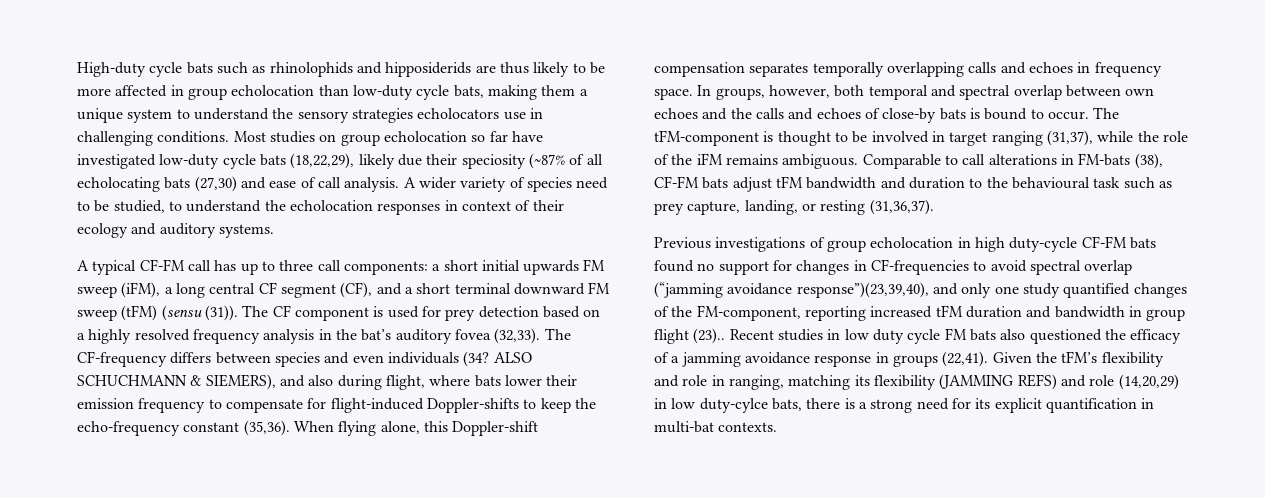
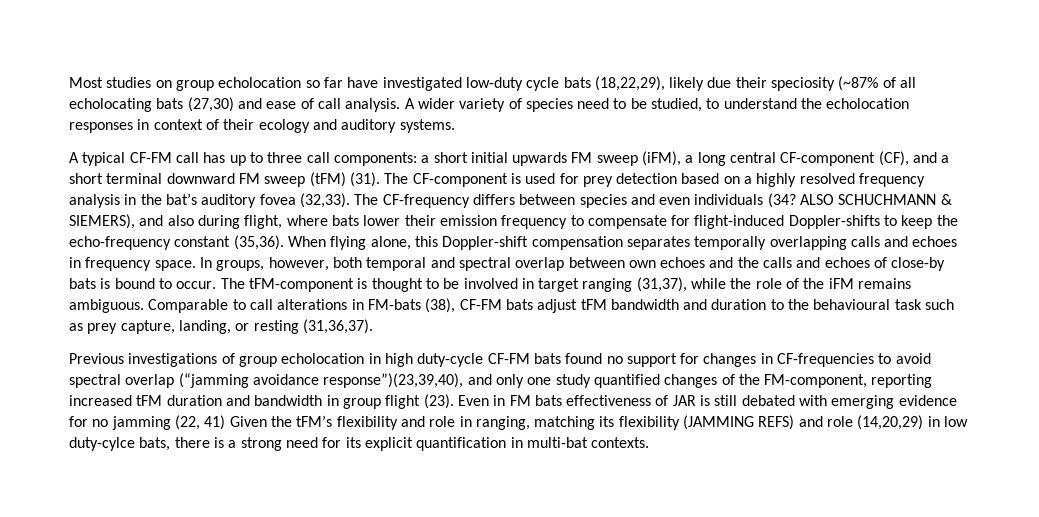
[77,62,605,77] [77,85,588,100] [77,108,543,123] [77,131,230,146] High-duty cycle bats such as rhinolophids and hipposiderids are thus likely to be more affected in group echolocation than low-duty cycle bats, making them a unique system to understand the sensory strategies echolocators use in challenging conditions. -> (69, 82) none
[258,282,336,298] CF segment -> [780,152,876,166] CF-component
[161,305,369,321] (sensu (31)). The CF component -> [349,172,508,187] (31). The CF-component
[693,328,1182,344] [654,351,989,367] (23).. Recent studies in low duty cycle FM bats also questioned the efficacy of a jamming avoidance response in groups (22,41). -> [423,394,957,409] [69,415,226,430] (23). Even in FM bats effectiveness of JAR is still debated with emerging evidence for no jamming (22, 41)

